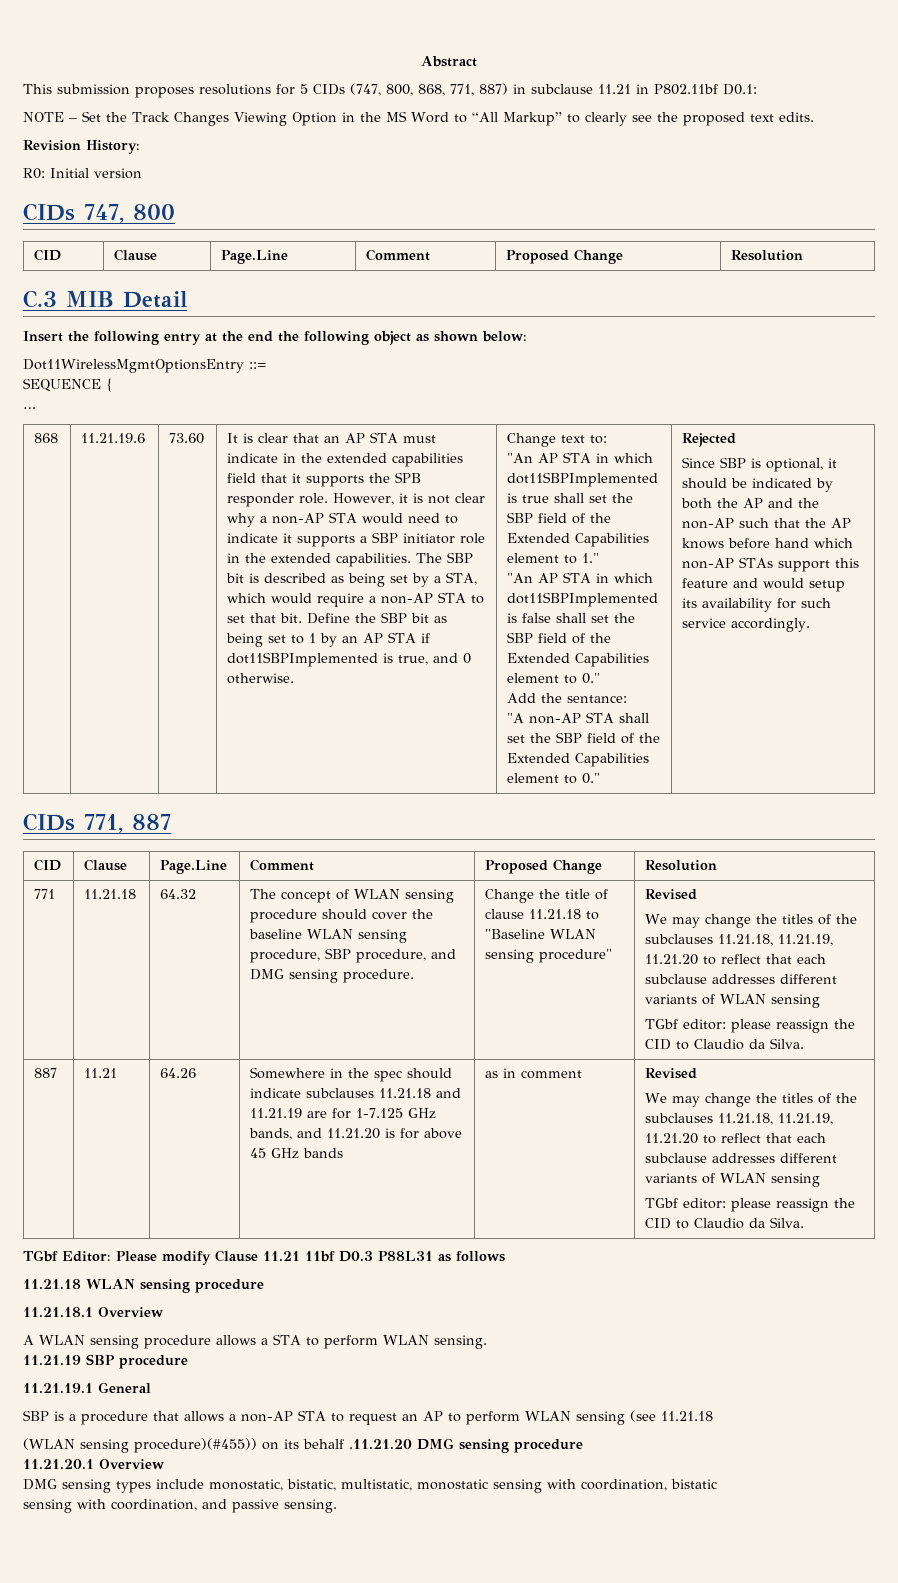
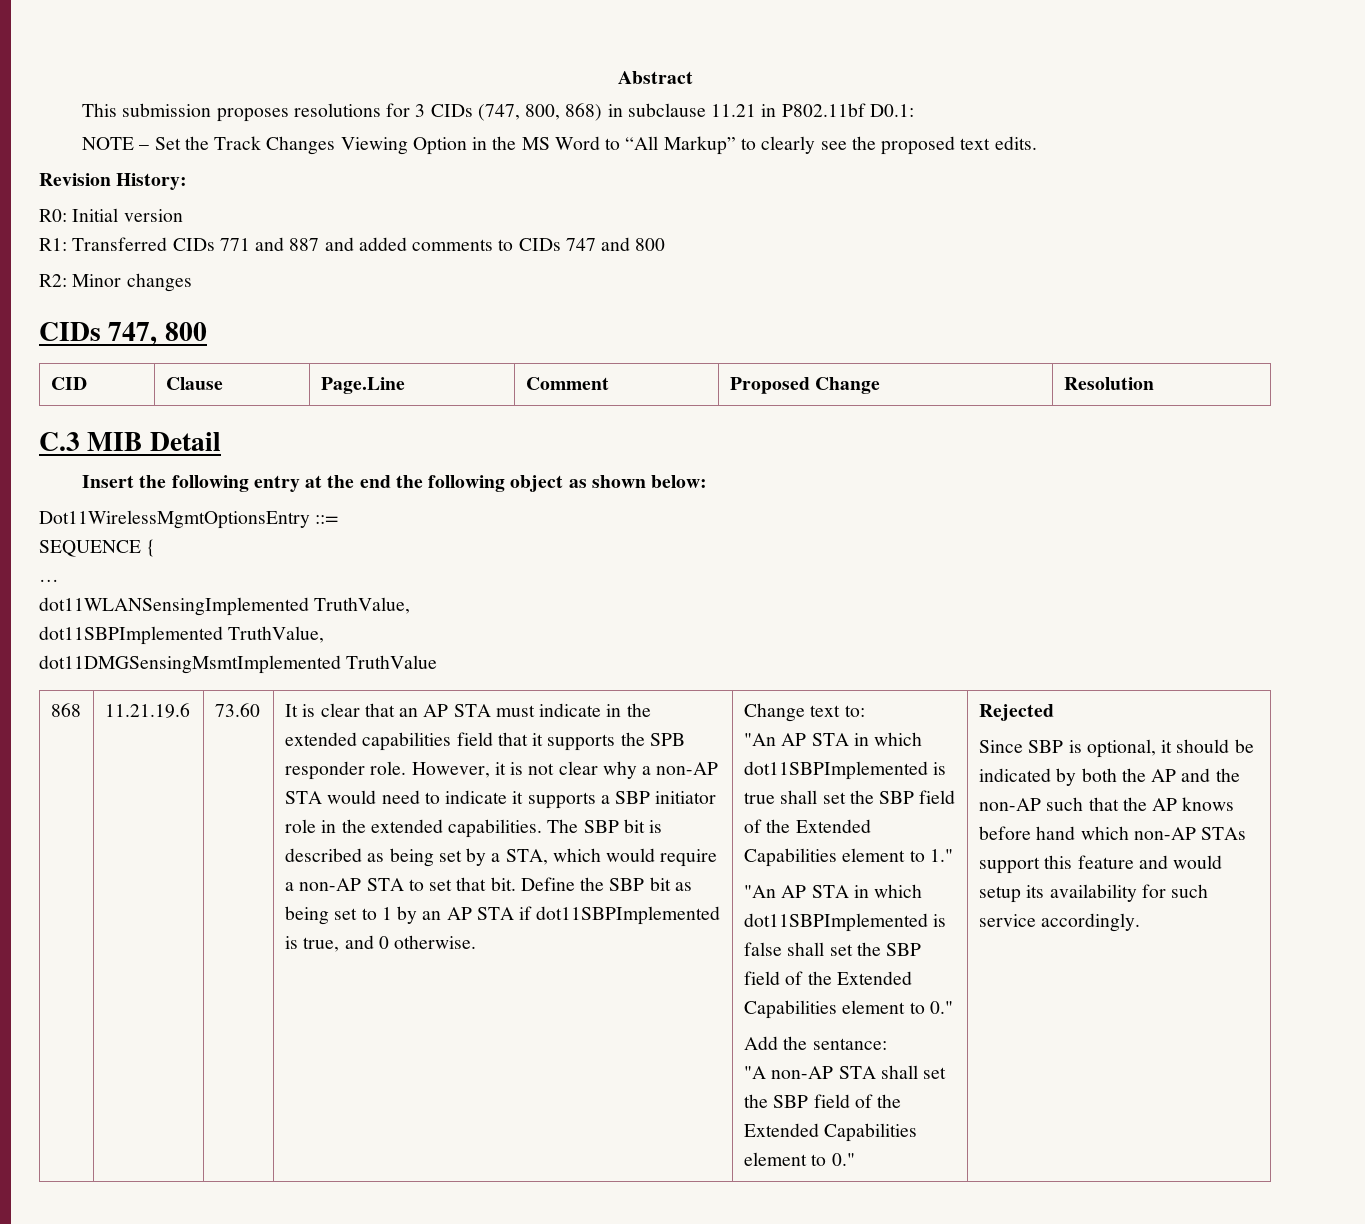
[300,84,308,94] 5 -> [415,104,426,117] 3
[418,83,508,96] 868, 771, 887) -> [565,103,603,121] 868)
(142, 173) none -> [39,237,666,251] [39,273,192,292] // R1: Transferred CIDs 771 and 887 and added comments to CIDs 747 and 800 // R2: Minor changes
(36, 408) none -> [39,597,411,616] [39,626,325,645] [39,655,438,674] // dot11WLANSensingImplemented TruthValue, // dot11SBPImplemented TruthValue, // dot11DMGSensingMsmtImplemented TruthValue
[23,813,171,833] [34,859,62,871] [84,859,128,871] [160,860,228,874] [250,859,315,871] [485,859,603,874] [645,860,718,871] [34,889,56,899] [84,889,137,899] [160,889,197,899] [250,889,455,903] [250,909,434,923] [249,929,408,943] [250,948,457,963] [250,969,415,983] [485,889,609,903] [485,909,600,920] [485,929,597,939] [485,949,613,963] [645,889,698,900] [645,914,858,928] [645,934,834,946] [645,954,827,965] [645,974,838,984] [645,994,821,1008] [645,1019,856,1033] [645,1038,805,1050] [34,1068,58,1078] [84,1068,118,1078] [160,1068,197,1078] [250,1067,453,1082] [250,1088,462,1098] [250,1108,437,1119] [249,1128,463,1140] [250,1148,344,1159] [485,1068,583,1079] [645,1068,698,1079] [645,1093,858,1107] [645,1113,834,1125] [645,1133,827,1144] [645,1153,838,1163] [645,1173,821,1187] [645,1198,856,1212] [645,1217,805,1229] [23,1250,505,1265] [23,1279,264,1293] [23,1307,163,1317] [23,1334,487,1349] [23,1354,188,1369] [23,1382,151,1393] [23,1410,713,1425] [23,1438,583,1453] [23,1459,164,1469] [23,1479,717,1493] [23,1499,337,1513] // CIDs 771, 887 // CID | Clause | Page.Line | Comment | Proposed Change | Resolution // 771 | 11.21.18 | 64.32 | The concept of WLAN sensing procedure should cover the baseline WLAN sensing procedure, SBP procedure, and DMG sensing procedure. | Change the title of clause 11.21.18 to "Baseline WLAN sensing procedure" | Revised // We may change the titles of the subclauses 11.21.18, 11.21.19, 11.21.20 to reflect that each subclause addresses different variants of WLAN sensing // TGbf editor: please reassign the CID to Claudio da Silva. // 887 | 11.21 | 64.26 | Somewhere in the spec should indicate subclauses 11.21.18 and 11.21.19 are for 1-7.125 GHz bands, and 11.21.20 is for above 45 GHz bands | as in comment | Revised // We may change the titles of the subclauses 11.21.18, 11.21.19, 11.21.20 to reflect that each subclause addresses different variants of WLAN sensing // TGbf editor: please reassign the CID to Claudio da Silva. // TGbf Editor: Please modify Clause 11.21 11bf D0.3 P88L31 as follows // 11.21.18 WLAN sensing procedure // 11.21.18.1 Overview // A WLAN sensing procedure allows a STA to perform WLAN sensing. // 11.21.19 SBP procedure // 11.21.19.1 General // SBP is a procedure that allows a non-AP STA to request an AP to perform WLAN sensing (see 11.21.18 // (WLAN sensing procedure)(#455)) on its behalf .11.21.20 DMG sensing procedure // 11.21.20.1 Overview // DMG sensing types include monostatic, bistatic, multistatic, monostatic sensing with coordination, bistatic // sensing with coordination, and passive sensing. -> (1141, 922) none

